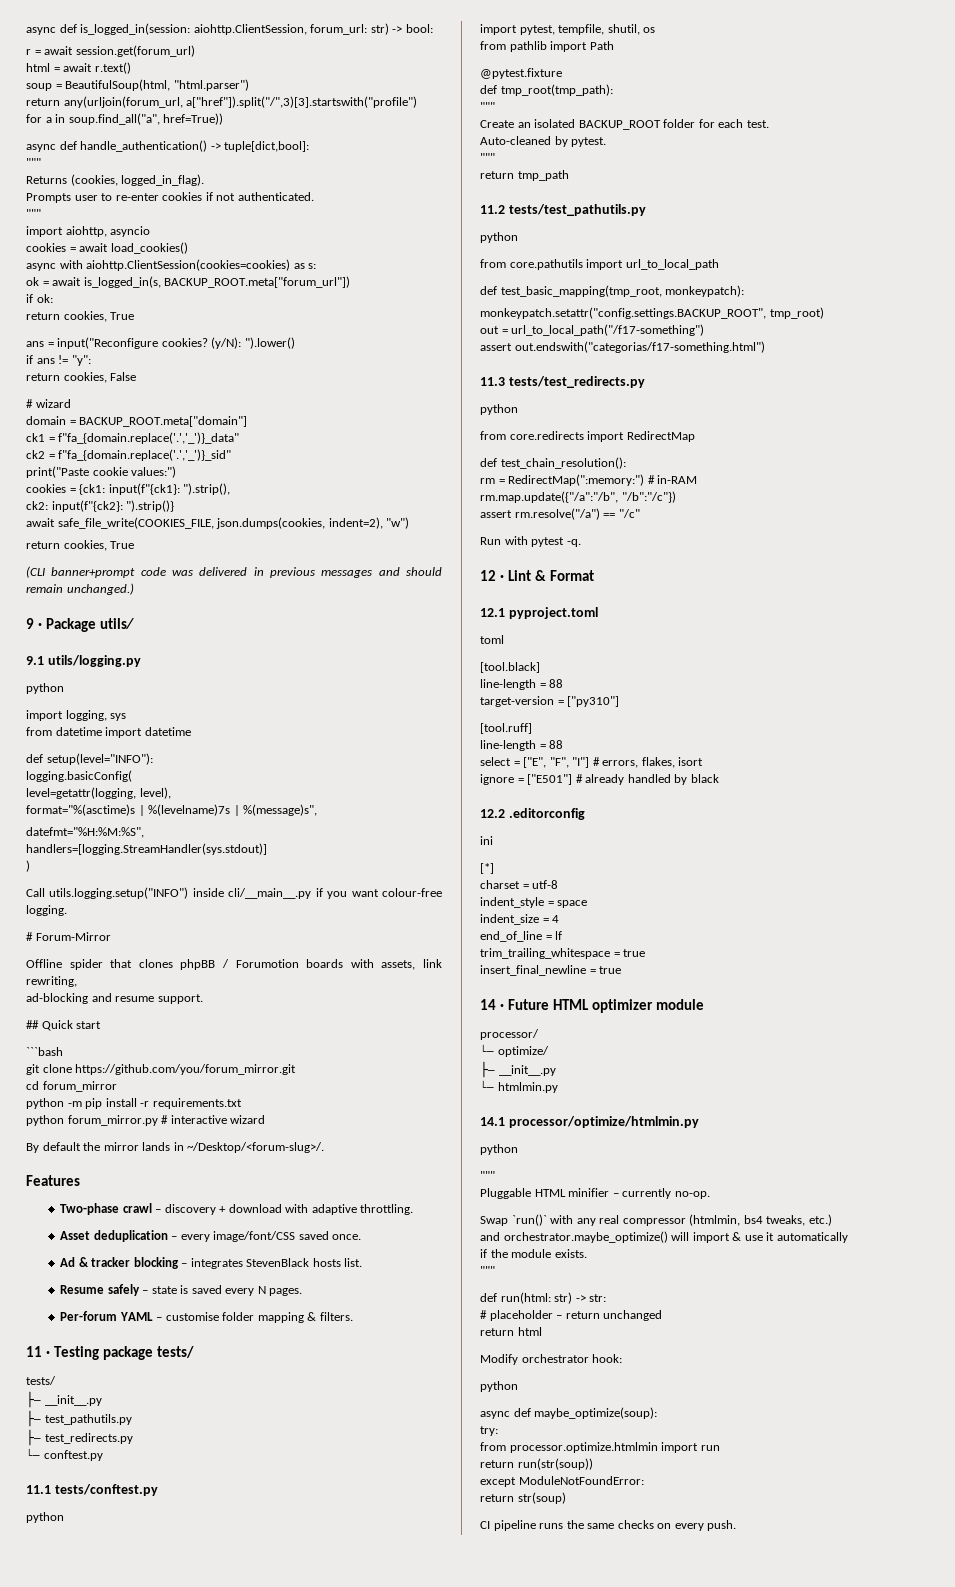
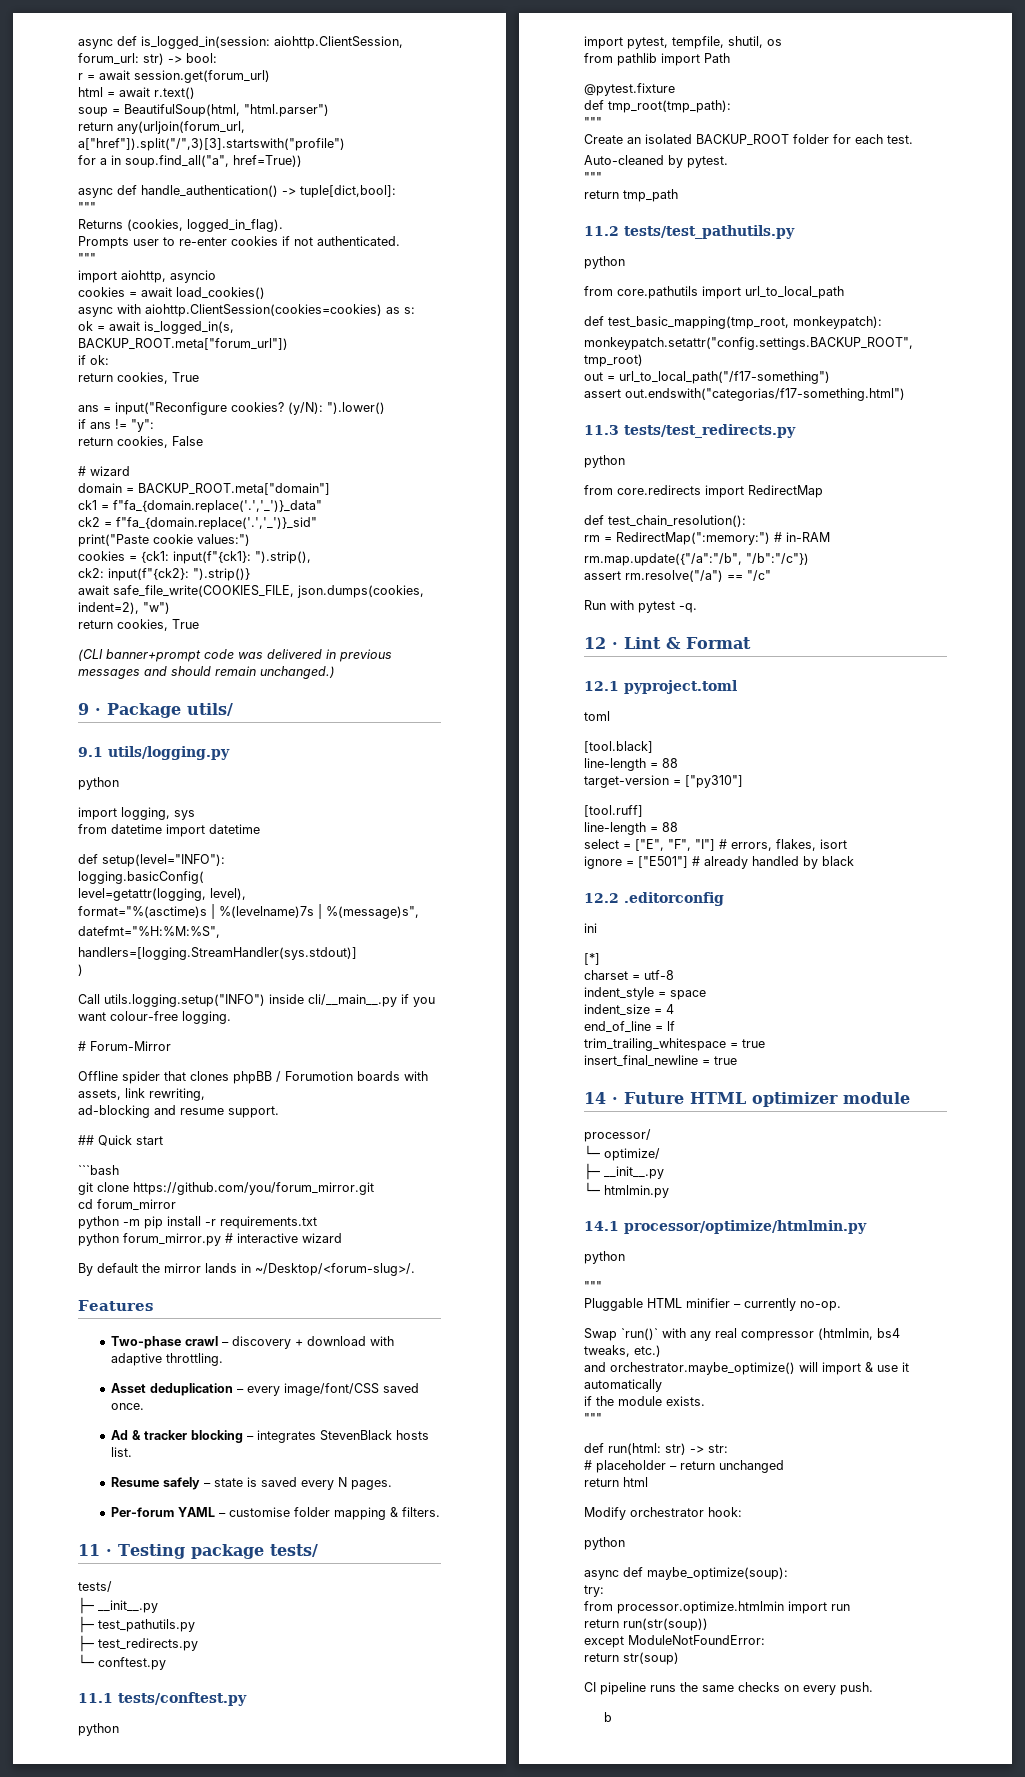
(737, 1525) none -> [603,1712,612,1722] // b

